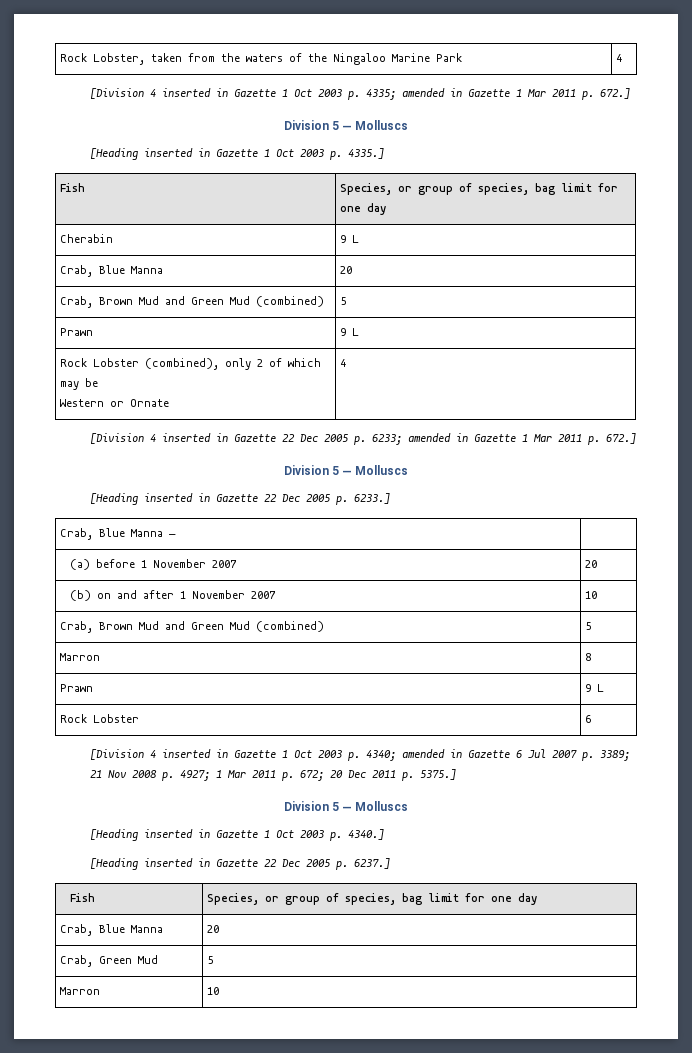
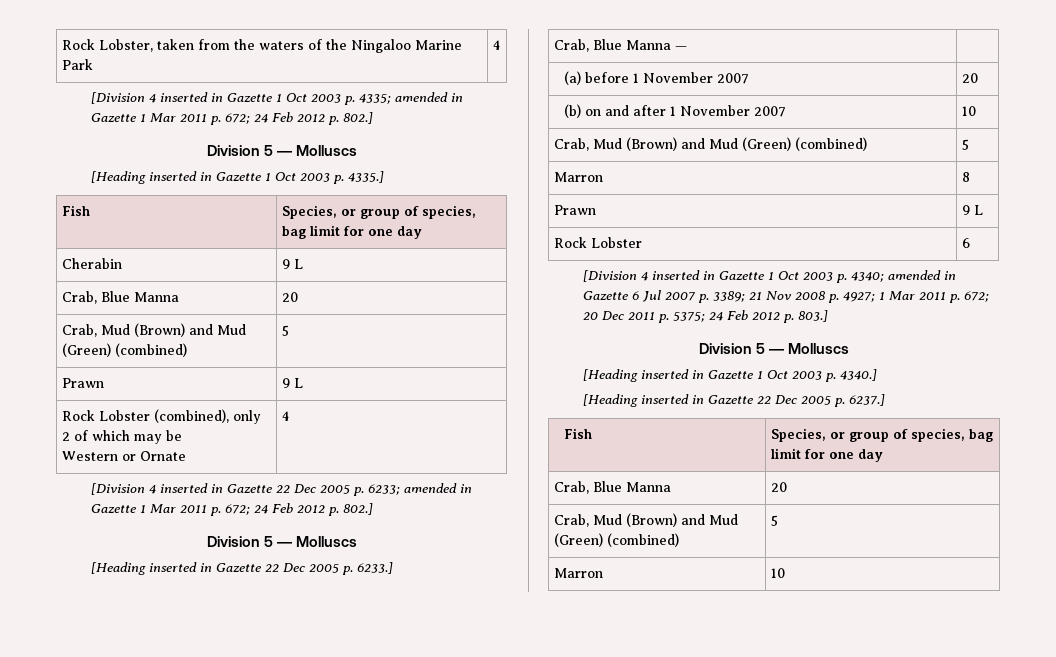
[599,88,630,99] 672.] -> [225,112,374,125] 672; 24 Feb 2012 p. 802.]
[98,296,250,305] Brown Mud and Green Mud -> [100,323,246,337] [61,343,111,357] Mud (Brown) and Mud (Green)
[605,433,636,444] 672.] -> [225,503,374,516] 672; 24 Feb 2012 p. 802.]
[98,621,250,630] Brown Mud and Green Mud -> [592,137,791,151] Mud (Brown) and Mud (Green)
[419,769,456,780] 5375.] -> [673,310,829,323] 5375; 24 Feb 2012 p. 803.]
[98,955,158,964] Green Mud -> [592,513,738,527] [553,533,679,547] Mud (Brown) and Mud (Green) (combined)

